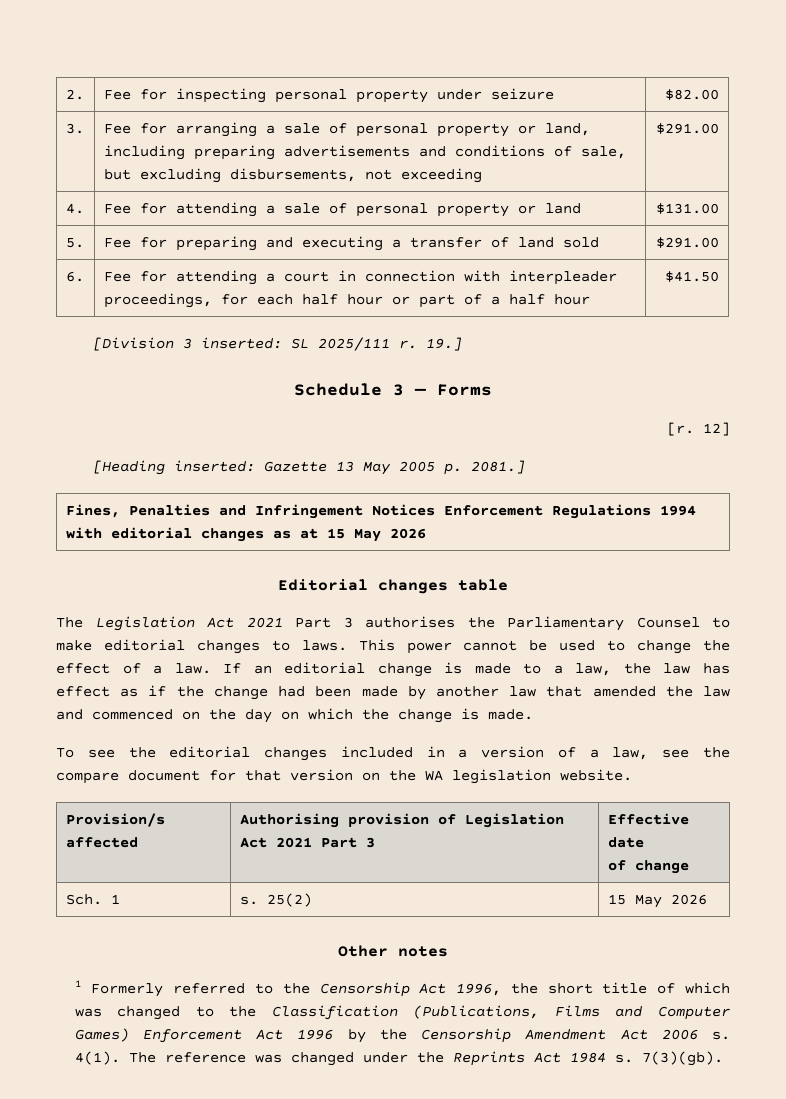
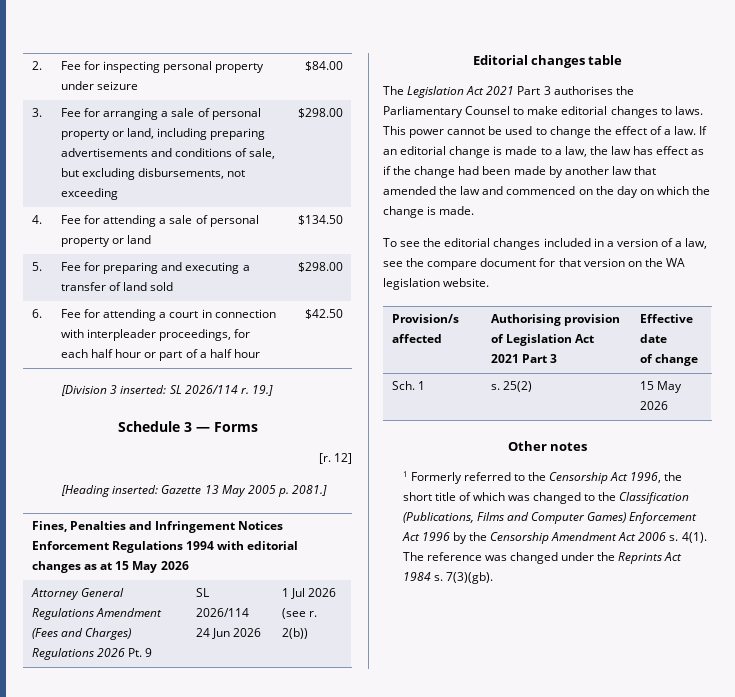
[665,89,720,100] $82.00 -> [304,61,343,71] $84.00
[656,123,720,134] $291.00 -> [297,108,343,118] $298.00
[656,203,720,214] $131.00 -> [297,215,343,225] $134.50
[656,237,720,248] $291.00 -> [297,262,343,272] $298.00
[665,271,720,282] $41.50 -> [304,309,343,319] $42.50
[318,337,391,351] 2025/111 -> [184,385,238,394] 2026/114
(426, 533) none -> [31,588,125,600] [32,608,163,620] [32,628,132,640] [32,648,153,660] [196,588,210,597] [196,608,250,617] [196,628,262,639] [282,588,337,599] [282,608,318,619] [282,628,309,639] // Attorney General Regulations Amendment (Fees and Charges) Regulations 2026 Pt. 9 | SL 2026/114 24 Jun 2026 | 1 Jul 2026 (see r. 2(b))

